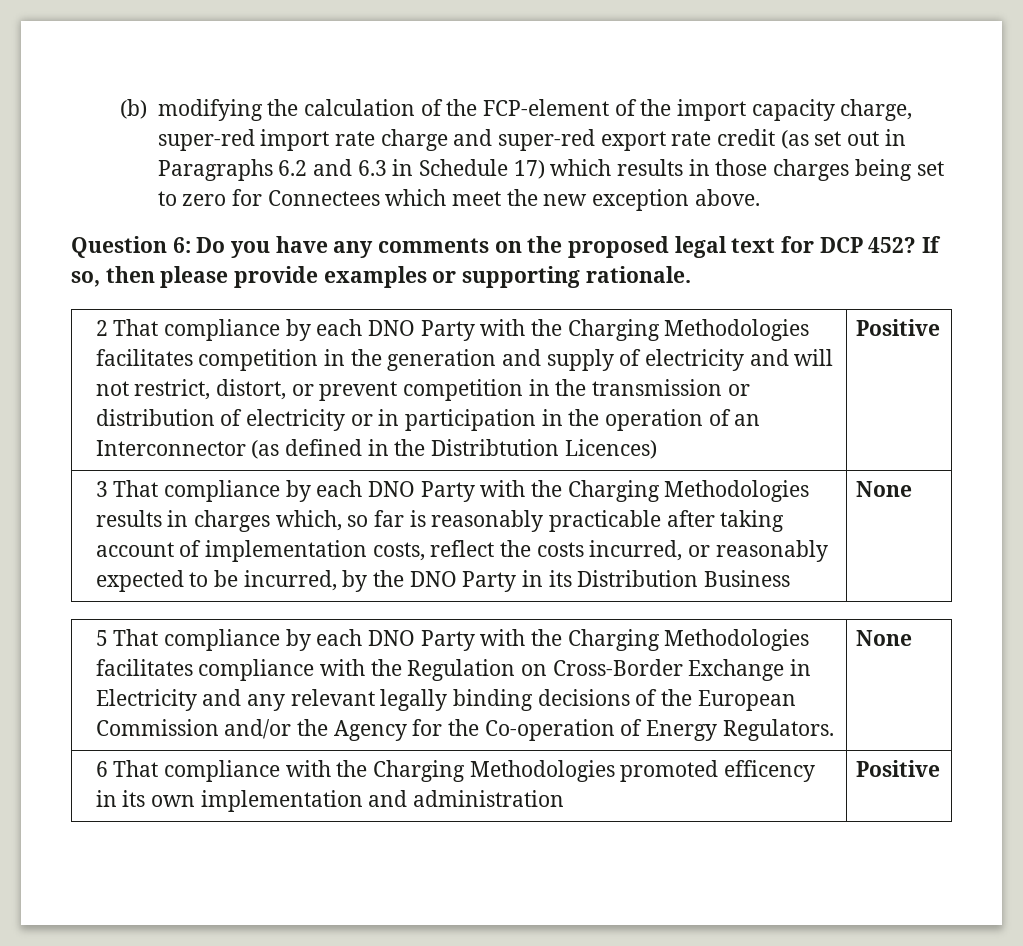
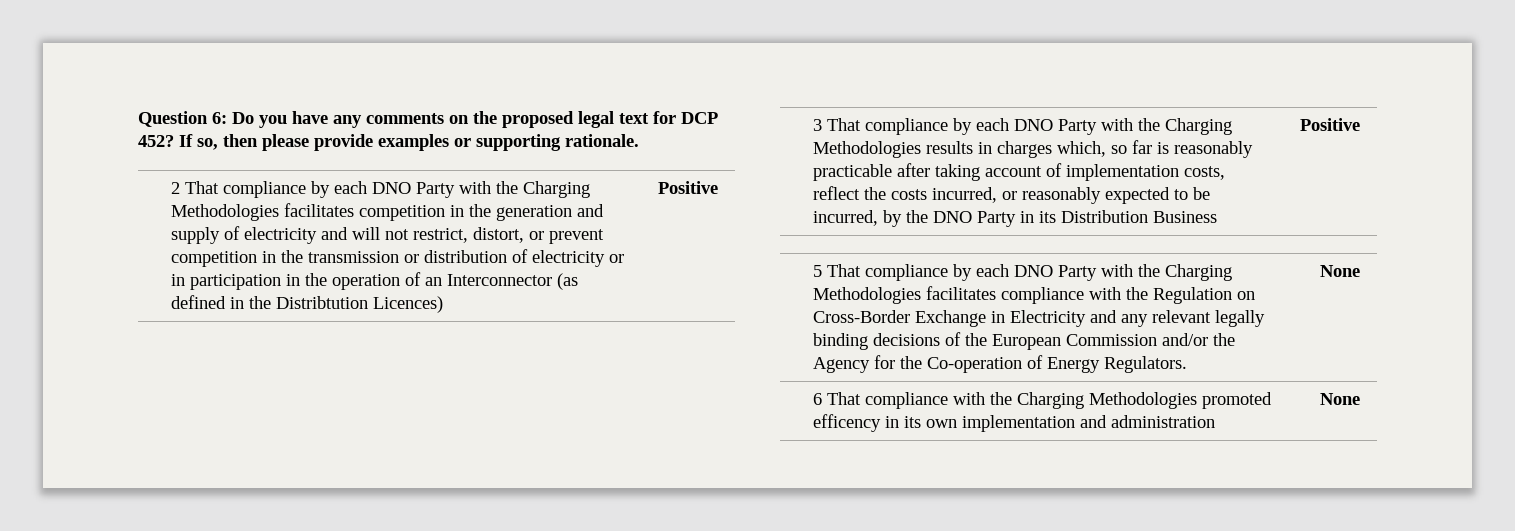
[120,99,913,121] [157,129,906,151] [157,159,944,181] [157,189,760,211] (b) modifying the calculation of the FCP-element of the import capacity charge, super-red import rate charge and super-red export rate credit (as set out in Paragraphs 6.2 and 6.3 in Schedule 17) which results in those charges being set to zero for Connectees which meet the new exception above. // -> (138, 119) none
[855,481,912,497] | None -> [1300,118,1361,131] | Positive
[855,760,940,777] | Positive -> [1320,393,1361,405] | None

